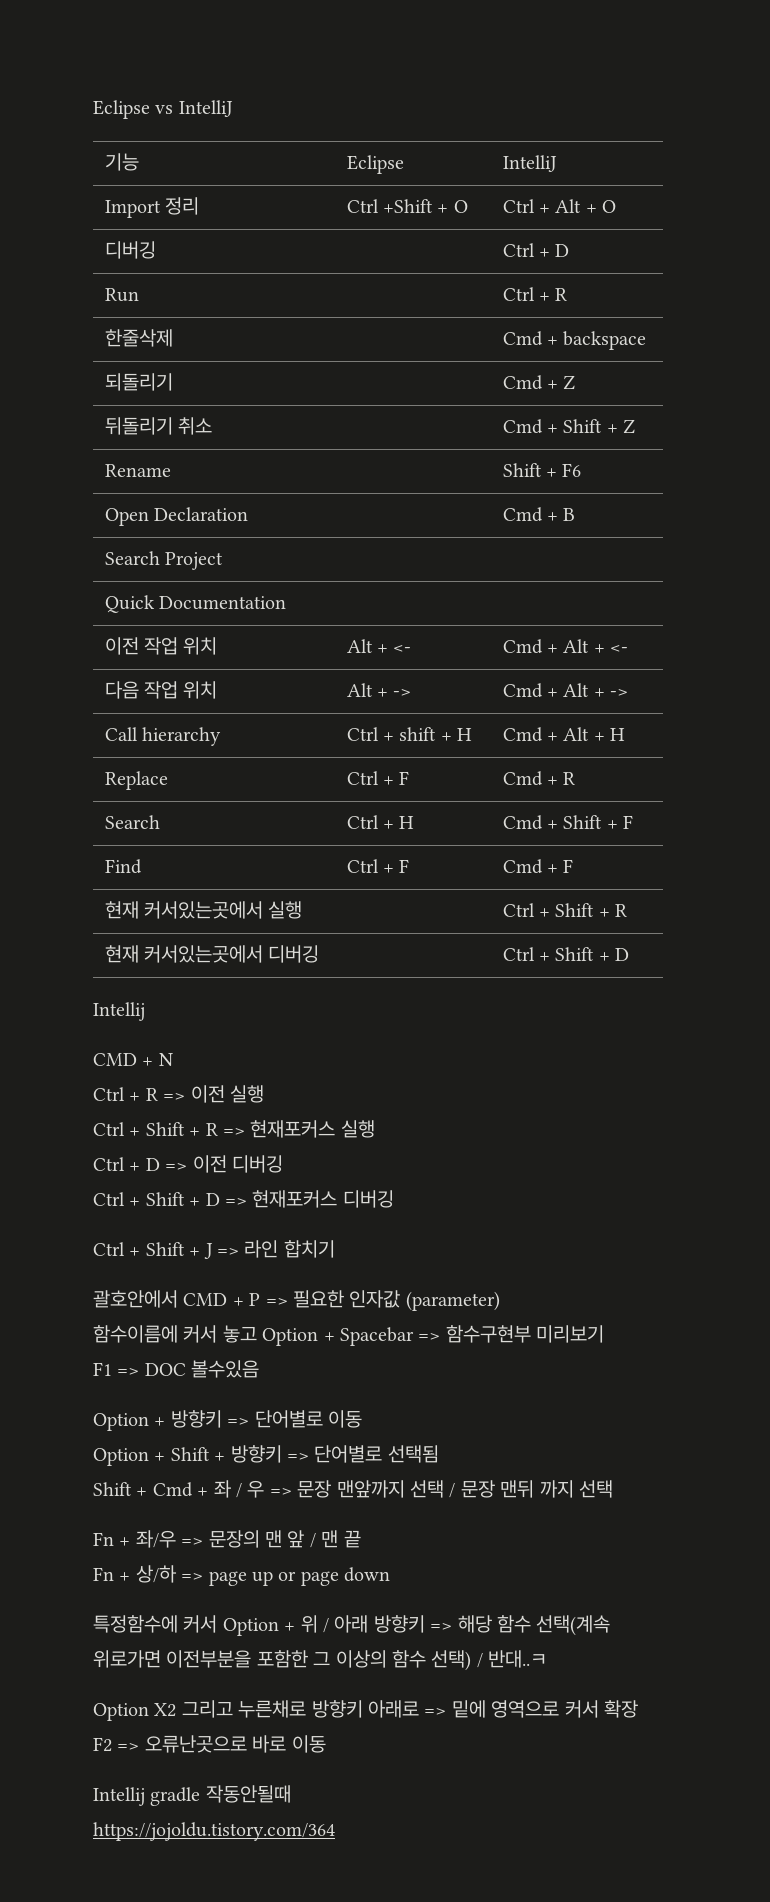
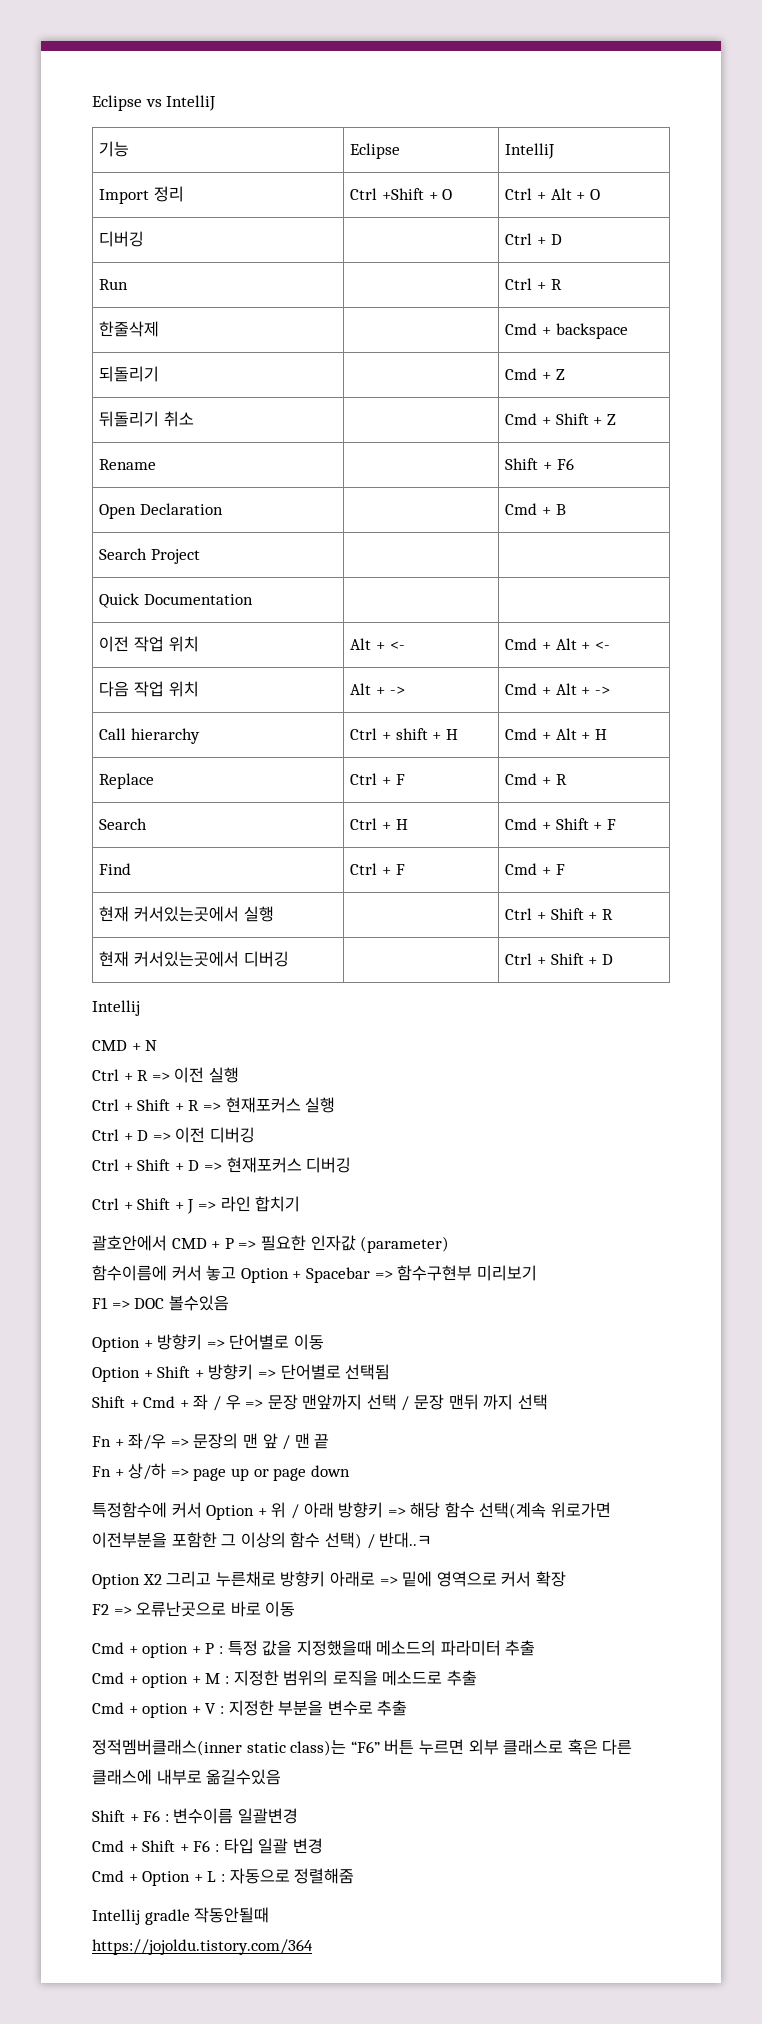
(326, 1744) none -> [92,1640,536,1658] [92,1670,477,1688] [92,1700,408,1718] [92,1739,633,1756] [92,1769,282,1785] [92,1808,298,1824] [92,1838,323,1854] [92,1868,355,1886] // Cmd + option + P : 특정 값을 지정했을때 메소드의 파라미터 추출 // Cmd + option + M : 지정한 범위의 로직을 메소드로 추출 // Cmd + option + V : 지정한 부분을 변수로 추출 // 정적멤버클래스(inner static class)는 “F6” 버튼 누르면 외부 클래스로 혹은 다른 클래스에 내부로 옮길수있음 // Shift + F6 : 변수이름 일괄변경 // Cmd + Shift + F6 : 타입 일괄 변경 // Cmd + Option + L : 자동으로 정렬해줌

